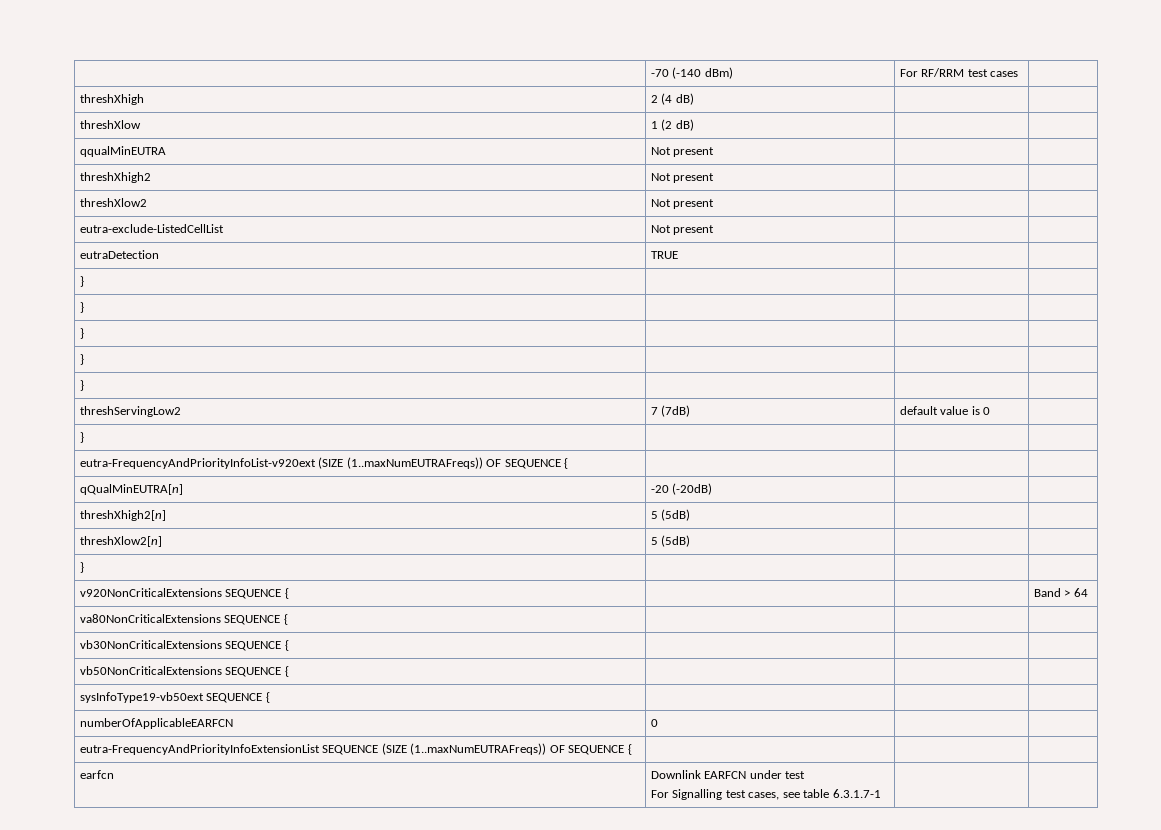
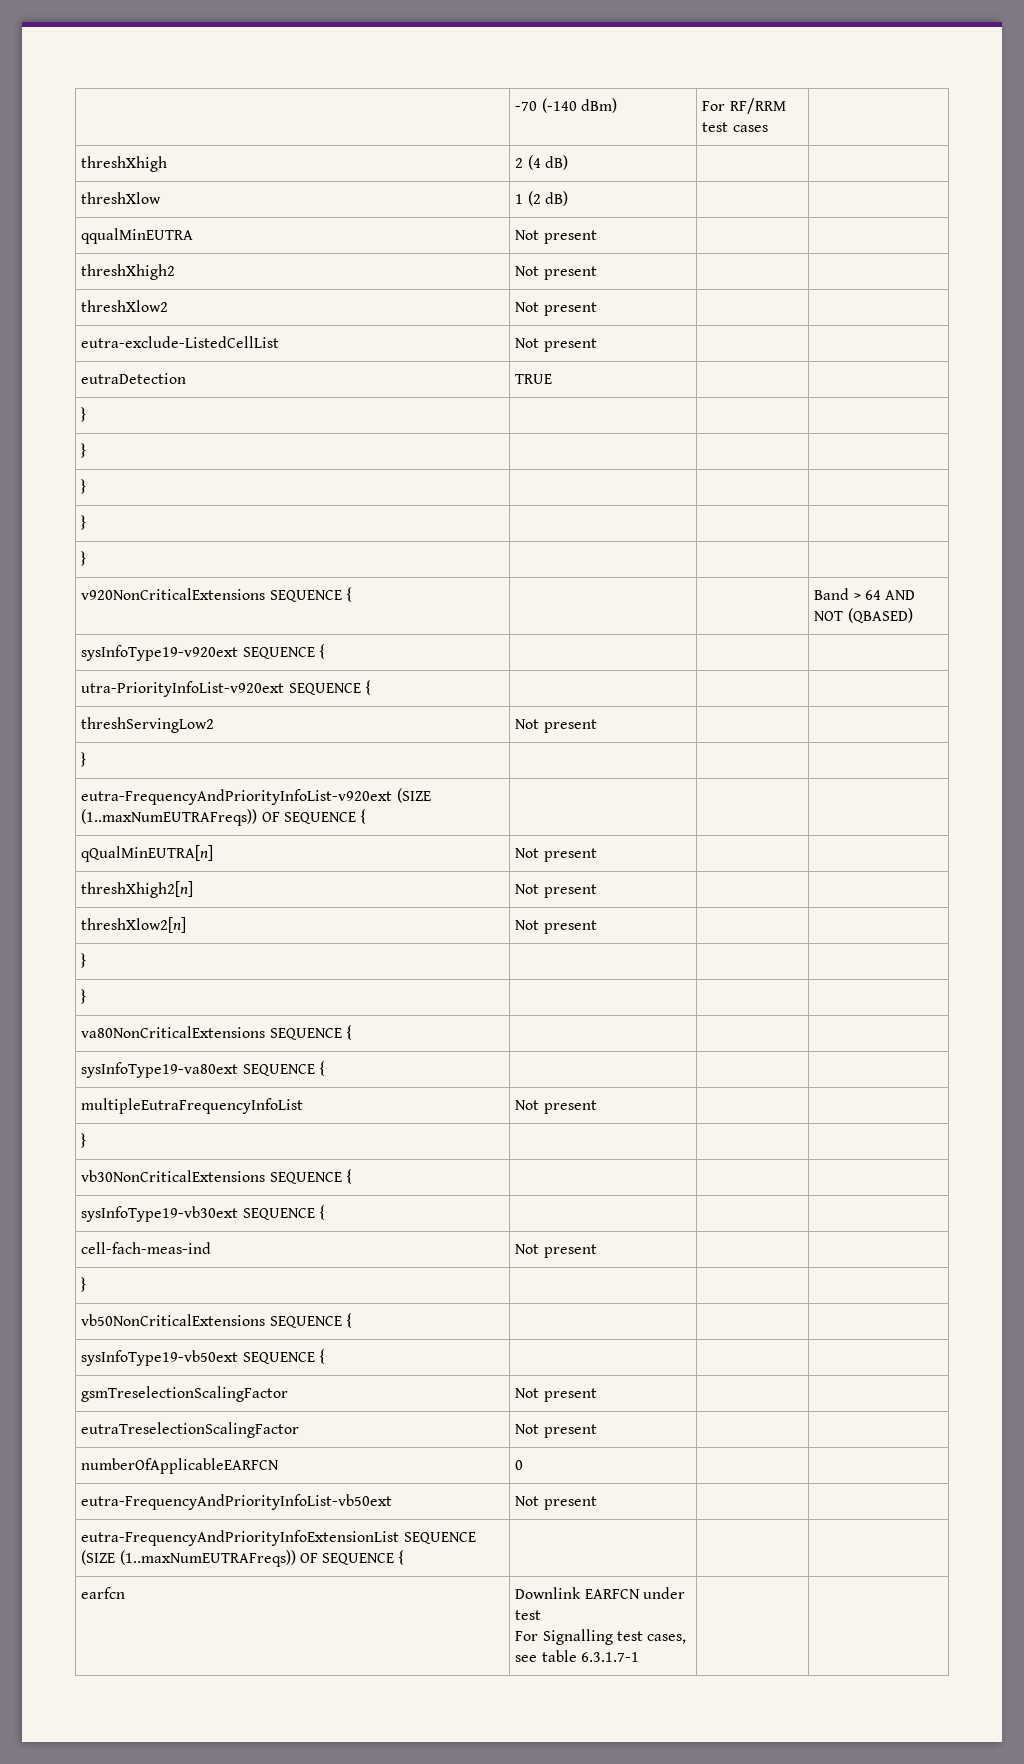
[79,406,181,417] [650,405,691,417] [899,406,991,415] threshServingLow2 | 7 (7dB) | default value is 0 -> [81,587,352,602] [814,588,915,600] [814,608,913,623] [81,644,325,661] [81,680,371,697] [81,717,215,733] [515,719,597,733] v920NonCriticalExtensions SEQUENCE { | | | Band > 64 AND NOT (QBASED) // sysInfoType19-v920ext SEQUENCE { | | | // utra-PriorityInfoList-v920ext SEQUENCE { | | | // threshServingLow2 | Not present |
[650,483,713,495] -20 (-20dB) -> [515,848,597,862] Not present
[650,509,691,521] 5 (5dB) -> [515,884,597,898] Not present
[650,535,691,547] [79,562,84,573] [79,588,289,599] [1033,588,1088,597] [79,614,288,625] [79,640,289,651] 5 (5dB) | | // } | | | // v920NonCriticalExtensions SEQUENCE { | | | Band > 64 // va80NonCriticalExtensions SEQUENCE { | | | // vb30NonCriticalExtensions SEQUENCE { -> [515,920,597,934] [81,953,87,968] [81,989,87,1004] [81,1025,352,1040] [81,1061,325,1078] [81,1098,304,1114] [515,1100,597,1114] [81,1133,87,1148] [81,1169,352,1184] [81,1205,325,1222] [81,1242,212,1254] [515,1244,597,1258] [81,1277,87,1292] Not present | | // } | | | // } | | | // va80NonCriticalExtensions SEQUENCE { | | | // sysInfoType19-va80ext SEQUENCE { | | | // multipleEutraFrequencyInfoList | Not present | | // } | | | // vb30NonCriticalExtensions SEQUENCE { | | | // sysInfoType19-vb30ext SEQUENCE { | | | // cell-fach-meas-ind | Not present | | // }
(270, 697) none -> [81,1386,289,1402] [515,1388,597,1402] [81,1422,300,1438] [515,1424,597,1438] // gsmTreselectionScalingFactor | Not present | | // eutraTreselectionScalingFactor | Not present | |
(658, 723) none -> [81,1494,393,1510] [515,1496,597,1510] // eutra-FrequencyAndPriorityInfoList-vb50ext | Not present | |

